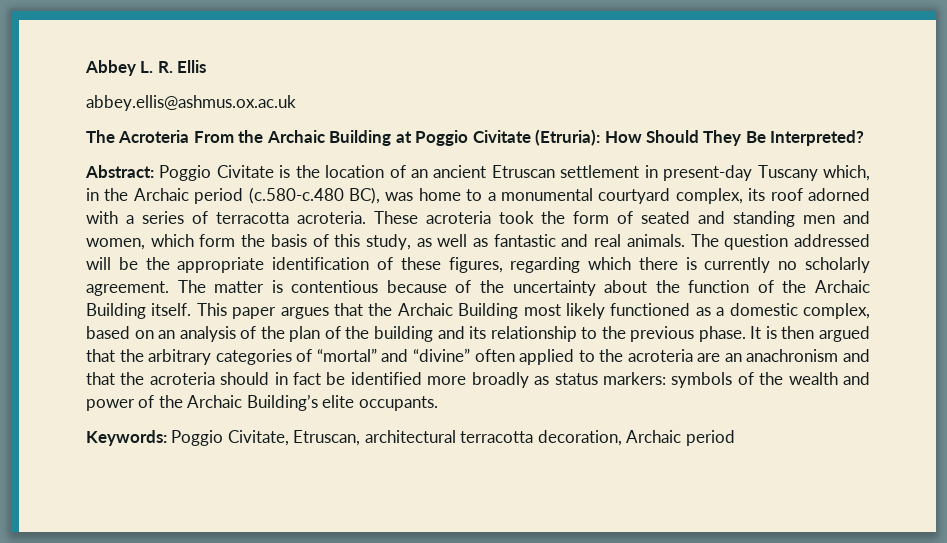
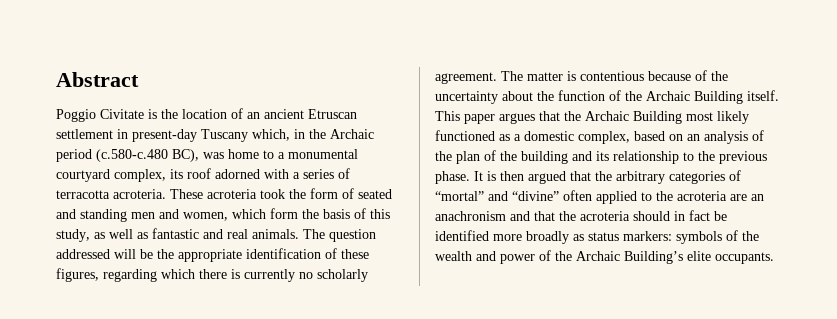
[85,60,207,76] [86,95,296,111] [86,129,865,146] [85,165,154,178] Abbey L. R. Ellis // abbey.ellis@ashmus.ox.ac.uk // The Acroteria From the Archaic Building at Poggio Civitate (Etruria): How Should They Be Interpreted? // Abstract: -> [56,72,139,87] Abstract //
[86,430,735,446] // Keywords: Poggio Civitate, Etruscan, architectural terracotta decoration, Archaic period -> (774, 258) none

